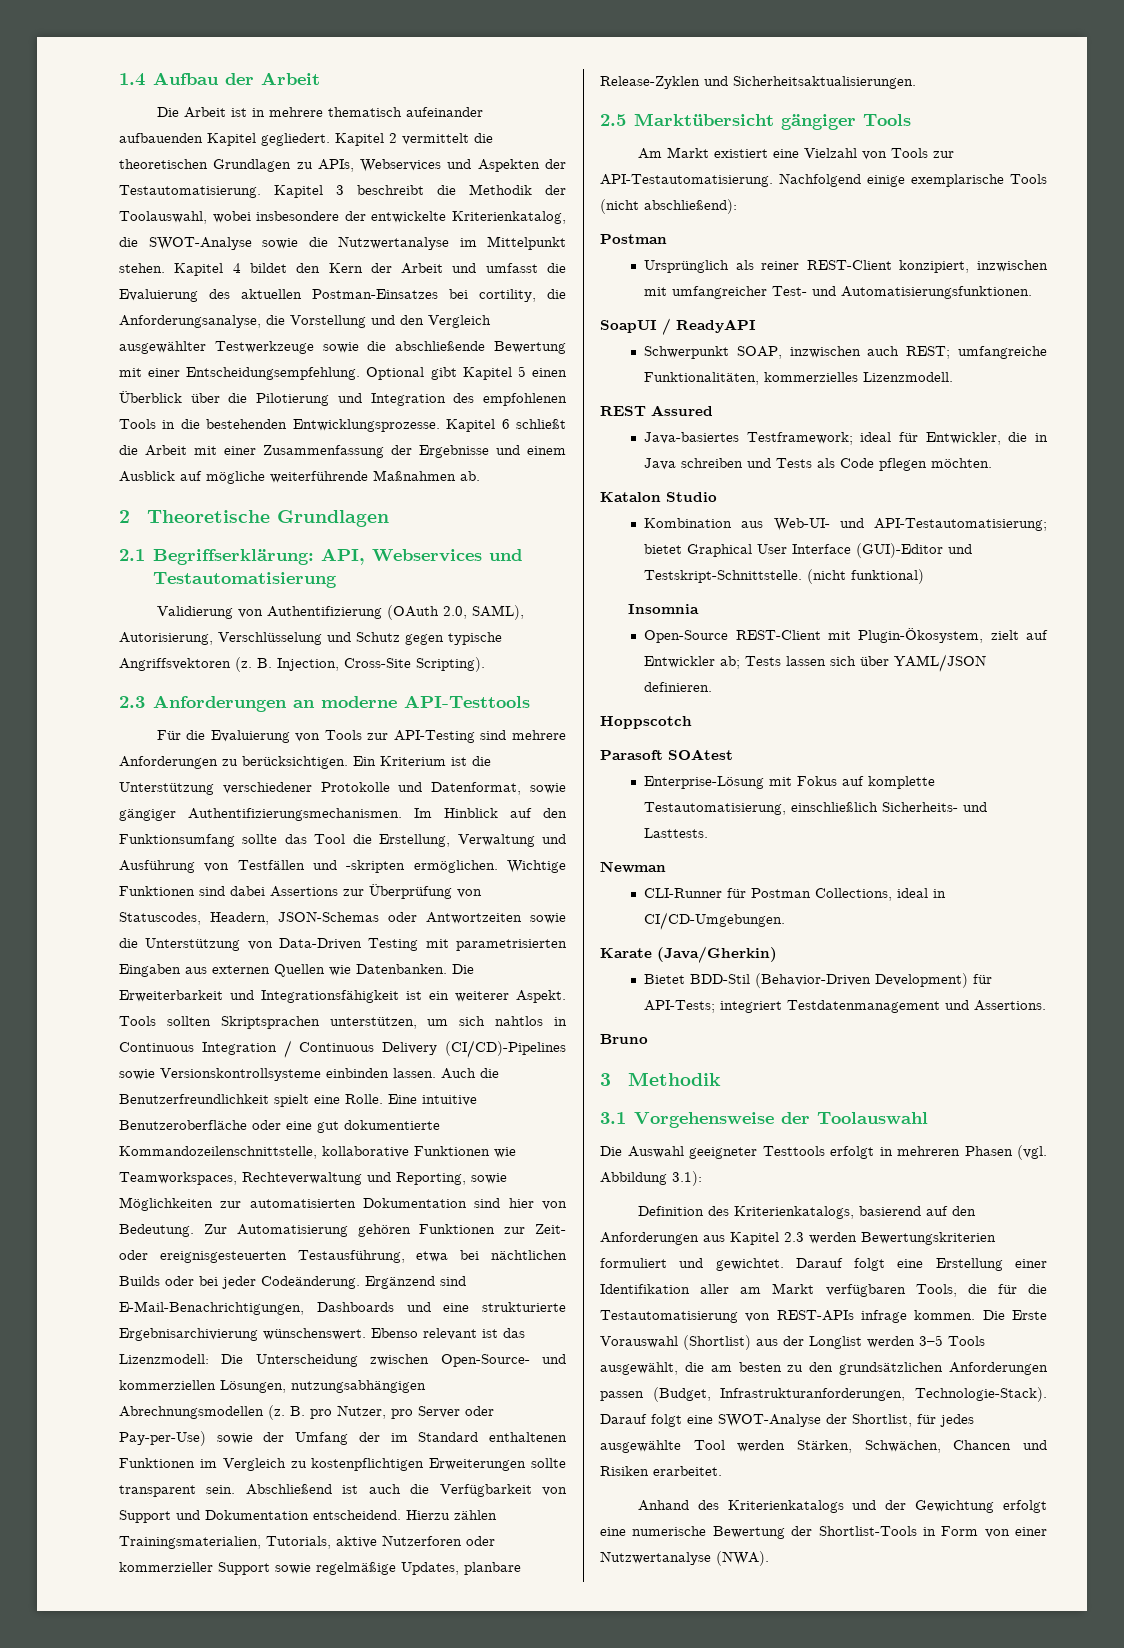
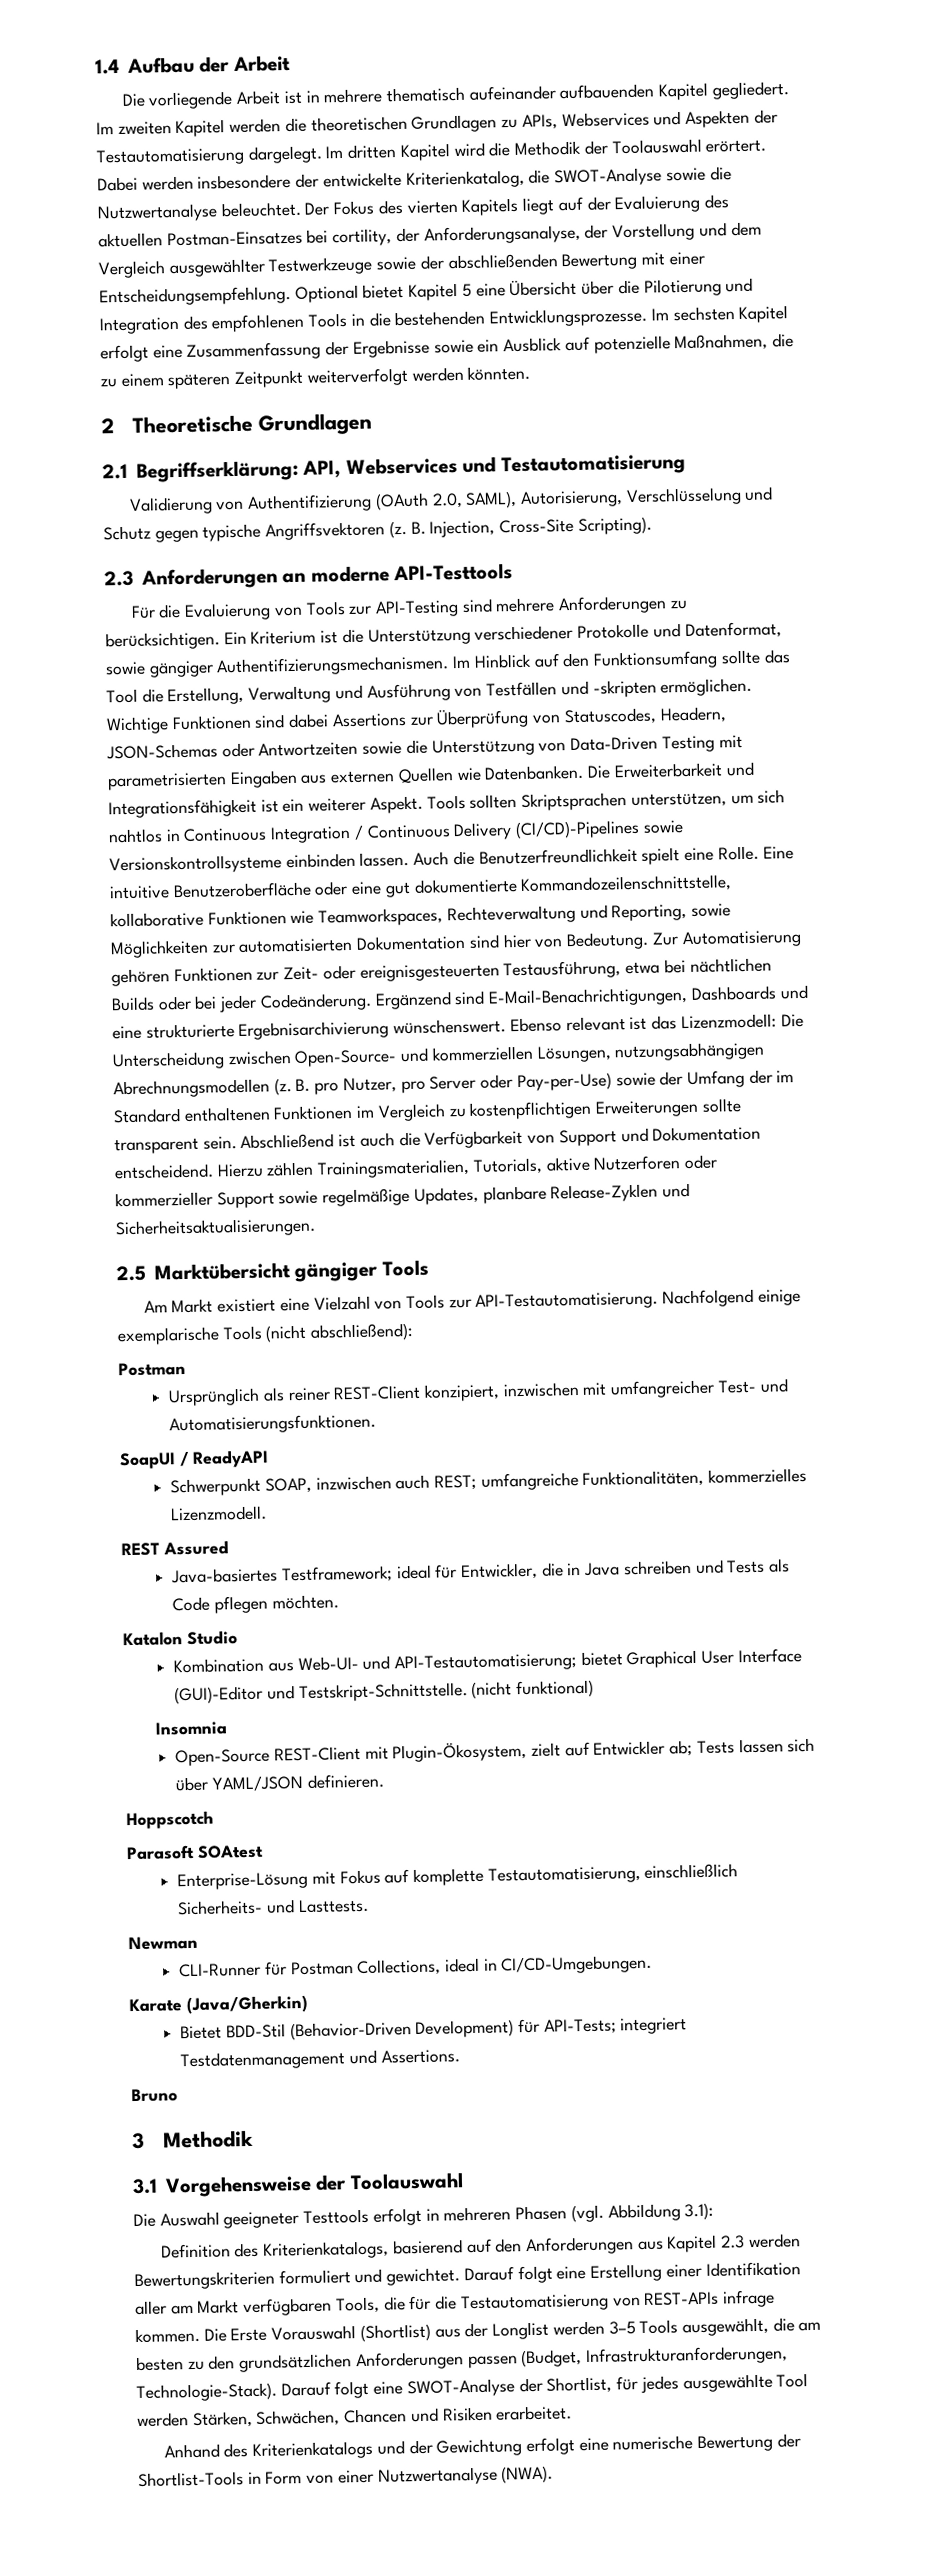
(179, 112) none -> [148,90,234,110] vorliegende
[335,133,469,146] Kapitel 2 vermittelt -> [96,118,282,137] Im zweiten Kapitel werden
[119,184,566,198] [119,211,251,224] Testautomatisierung. Kapitel 3 beschreibt die Methodik der Toolauswahl, wobei -> [96,138,767,167] [97,175,194,192] Testautomatisierung dargelegt. Im dritten Kapitel wird die Methodik der Toolauswahl erörtert. Dabei werden
[459,236,566,250] [119,263,567,276] im Mittelpunkt stehen. Kapitel 4 bildet den Kern der Arbeit und umfasst die -> [220,196,611,218] beleuchtet. Der Fokus des vierten Kapitels liegt auf der
[547,289,566,299] [119,315,285,328] die Anforderungsanalyse, die -> [395,224,609,245] der Anforderungsanalyse, der
[400,315,424,325] den -> [730,221,762,237] dem
[367,341,486,351] die abschließende -> [419,253,558,270] der abschließenden
[430,367,457,380] gibt -> [362,283,405,299] bietet
[532,368,568,377] [119,391,182,403] einen Überblick -> [475,278,578,297] eine Übersicht
[446,419,566,432] [119,445,566,458] [119,470,480,484] Kapitel 6 schließt die Arbeit mit einer Zusammenfassung der Ergebnisse und einem Ausblick auf mögliche weiterführende Maßnahmen ab. -> [650,305,789,323] [100,333,794,363] [100,365,531,390] Im sechsten Kapitel erfolgt eine Zusammenfassung der Ergebnisse sowie ein Ausblick auf potenzielle Maßnahmen, die zu einem späteren Zeitpunkt weiterverfolgt werden könnten.

